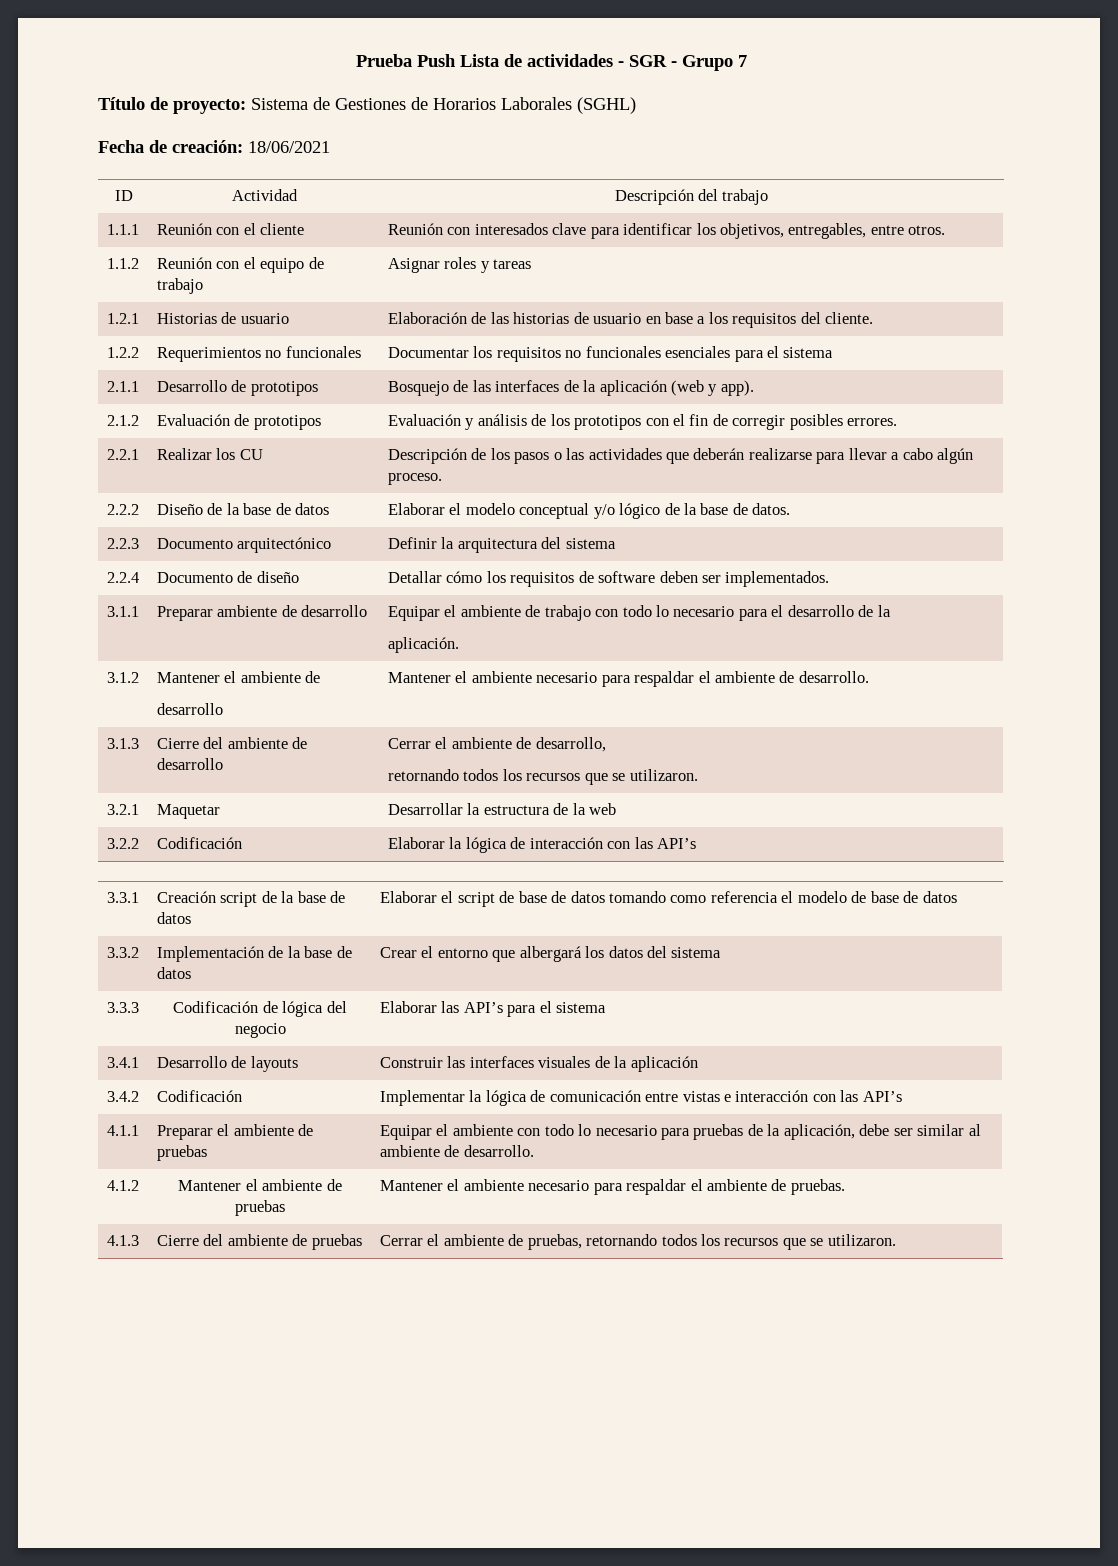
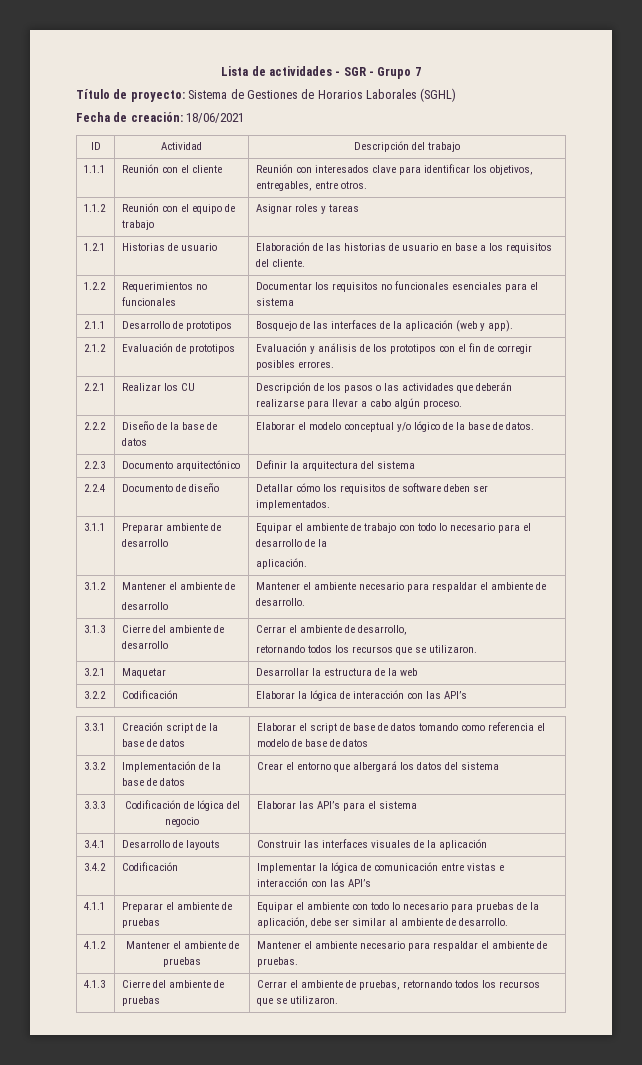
[355,54,456,67] Prueba Push -> (221, 71) none

